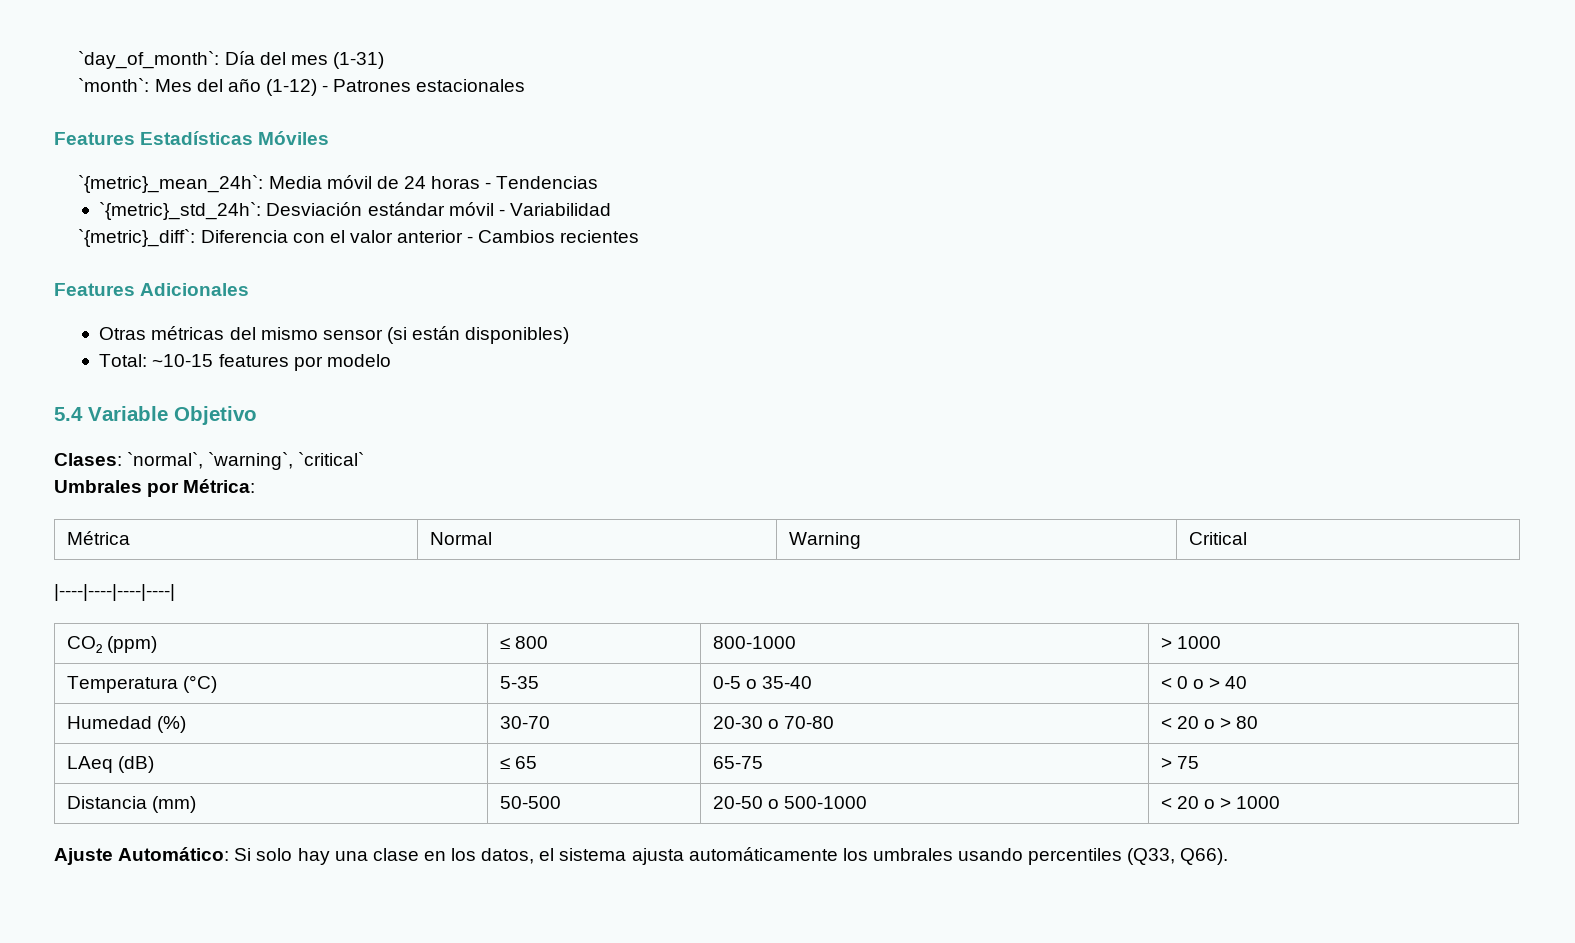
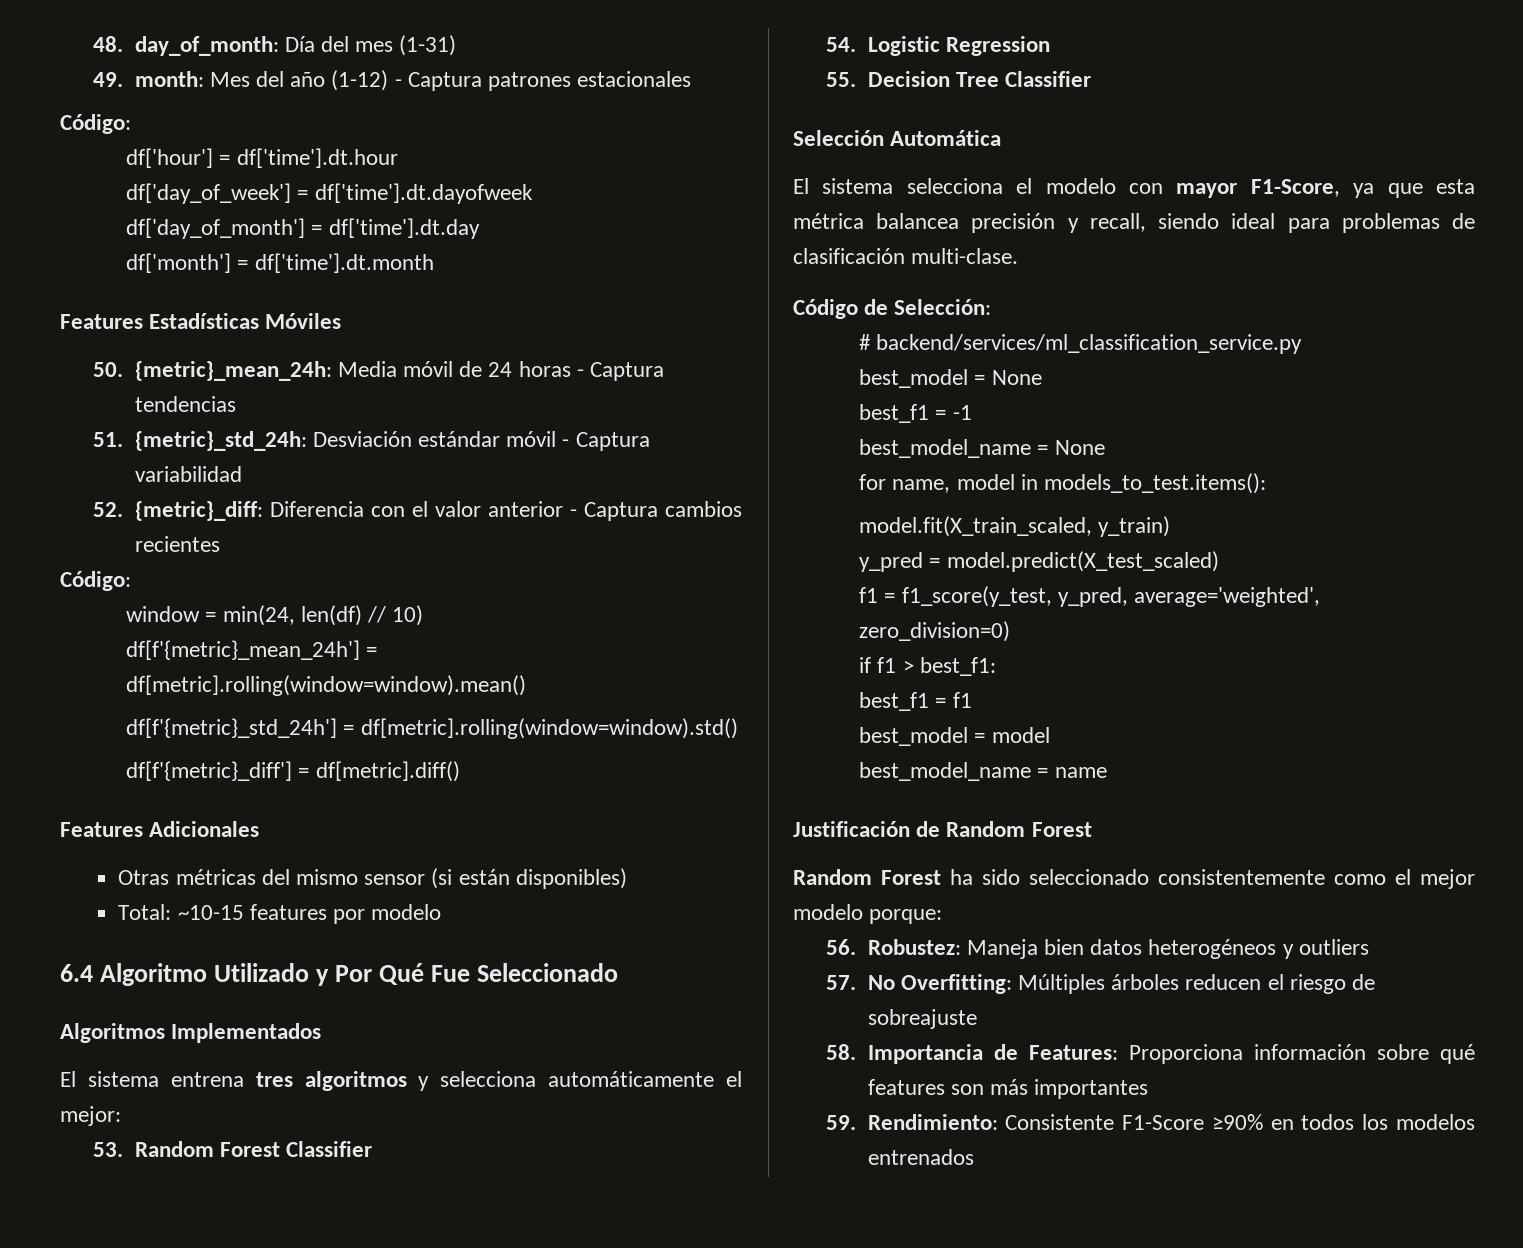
[78,51,220,69] `day_of_month`: -> [93,36,279,56] 48. day_of_month:
[78,78,150,92] `month`: -> [93,71,204,87] 49. month:
[333,79,412,92] Patrones -> [407,72,572,91] Captura patrones
(526, 85) none -> [60,114,131,134] [126,148,398,168] [126,183,533,204] [126,218,480,239] [126,253,434,273] // Código: // df['hour'] = df['time'].dt.hour // df['day_of_week'] = df['time'].dt.dayofweek // df['day_of_month'] = df['time'].dt.day // df['month'] = df['time'].dt.month
[78,175,264,193] `{metric}_mean_24h`: -> [93,361,332,381] 50. {metric}_mean_24h:
[496,176,599,189] [99,202,611,220] [78,229,196,247] Tendencias // `{metric}_std_24h`: Desviación estándar móvil - Variabilidad // `{metric}_diff`: -> [590,362,665,381] [134,396,236,412] [93,431,650,451] [134,466,242,482] [93,501,263,521] Captura tendencias // 51. {metric}_std_24h: Desviación estándar móvil - Captura variabilidad // 52. {metric}_diff:
[478,230,556,243] Cambios -> [583,501,742,521] Captura cambios
(640, 236) none -> [60,571,131,591] [126,605,424,626] [126,640,378,660] [126,675,527,696] [126,718,738,739] [126,761,460,782] // Código: // window = min(24, len(df) // 10) // df[f'{metric}_mean_24h'] = df[metric].rolling(window=window).mean() // df[f'{metric}_std_24h'] = df[metric].rolling(window=window).std() // df[f'{metric}_diff'] = df[metric].diff()
[54,406,257,425] [54,452,365,470] [54,479,256,497] [66,531,130,545] [429,532,492,545] [788,532,861,549] [1188,532,1247,545] [54,584,175,601] [66,636,157,653] [499,636,548,649] [712,636,796,649] [1160,636,1221,649] [66,675,217,693] [499,676,539,689] [712,676,812,689] [1160,676,1248,689] [66,716,186,733] [499,716,550,729] [712,716,834,729] [1160,716,1259,729] [66,756,154,773] [499,756,537,769] [712,756,763,769] [1160,756,1199,769] [66,796,196,813] [499,796,561,809] [712,796,867,809] [1160,796,1281,809] [54,847,1229,865] 5.4 Variable Objetivo // Clases: `normal`, `warning`, `critical` // Umbrales por Métrica: // Métrica | Normal | Warning | Critical // |----|----|----|----| // CO₂ (ppm) | ≤ 800 | 800-1000 | > 1000 // Temperatura (°C) | 5-35 | 0-5 o 35-40 | < 0 o > 40 // Humedad (%) | 30-70 | 20-30 o 70-80 | < 20 o > 80 // LAeq (dB) | ≤ 65 | 65-75 | > 75 // Distancia (mm) | 50-500 | 20-50 o 500-1000 | < 20 o > 1000 // Ajuste Automático: Si solo hay una clase en los datos, el sistema ajusta automáticamente los umbrales usando percentiles (Q33, Q66). -> [60,963,619,986] [60,1023,322,1043] [60,1071,742,1091] [60,1106,121,1126] [93,1141,373,1157] [826,36,1050,56] [826,71,1092,87] [793,130,1002,146] [793,178,1475,198] [793,213,1475,233] [793,248,1019,264] [793,299,992,319] [859,334,1303,354] [859,369,1042,388] [859,404,972,423] [859,439,1105,458] [859,473,1267,494] [859,516,1171,537] [859,551,1219,572] [859,586,1321,607] [859,621,1011,642] [859,657,996,676] [859,692,972,711] [859,727,1050,746] [859,762,1107,781] [793,821,1092,837] [793,869,1475,889] [793,904,943,924] [826,939,1369,959] [826,974,1376,994] [867,1009,977,1029] [826,1044,1475,1064] [867,1079,1149,1099] [826,1114,1475,1130] [867,1149,974,1165] 6.4 Algoritmo Utilizado y Por Qué Fue Seleccionado // Algoritmos Implementados // El sistema entrena tres algoritmos y selecciona automáticamente el mejor: // 53. Random Forest Classifier // 54. Logistic Regression // 55. Decision Tree Classifier // Selección Automática // El sistema selecciona el modelo con mayor F1-Score, ya que esta métrica balancea precisión y recall, siendo ideal para problemas de clasificación multi-clase. // Código de Selección: // # backend/services/ml_classification_service.py // best_model = None // best_f1 = -1 // best_model_name = None // for name, model in models_to_test.items(): // model.fit(X_train_scaled, y_train) // y_pred = model.predict(X_test_scaled) // f1 = f1_score(y_test, y_pred, average='weighted', zero_division=0) // if f1 > best_f1: // best_f1 = f1 // best_model = model // best_model_name = name // Justificación de Random Forest // Random Forest ha sido seleccionado consistentemente como el mejor modelo porque: // 56. Robustez: Maneja bien datos heterogéneos y outliers // 57. No Overfitting: Múltiples árboles reducen el riesgo de sobreajuste // 58. Importancia de Features: Proporciona información sobre qué features son más importantes // 59. Rendimiento: Consistente F1-Score ≥90% en todos los modelos entrenados

